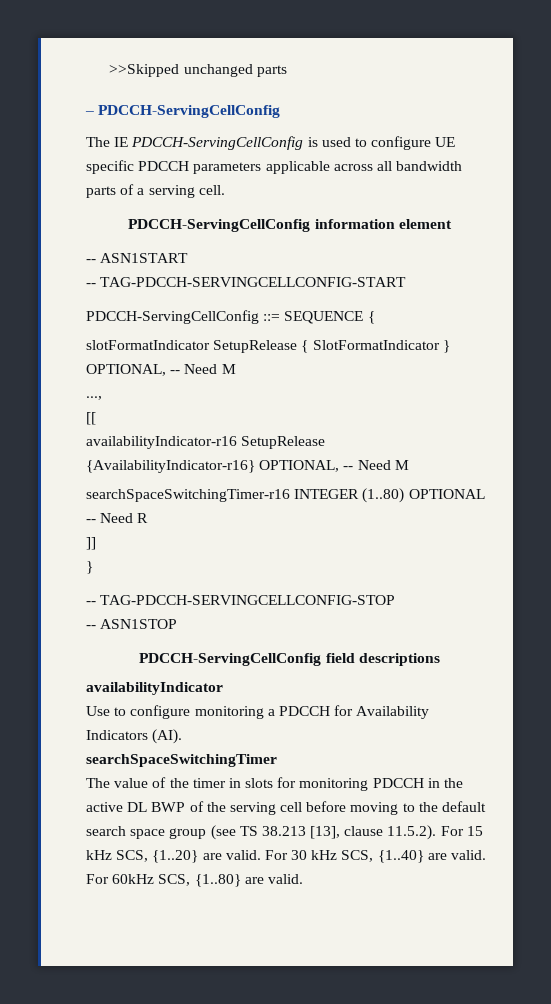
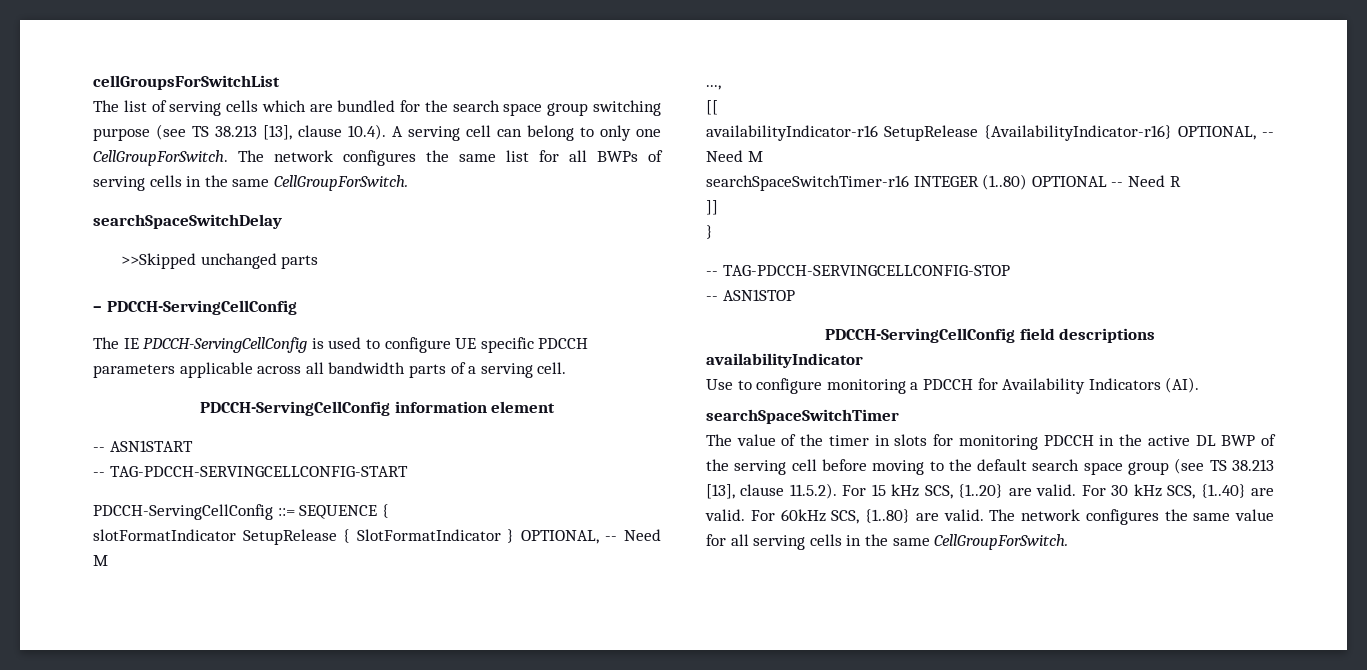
(109, 70) none -> [93,75,280,90] [93,100,661,116] [93,124,661,141] [93,150,663,166] [93,175,408,191] [93,214,282,229] cellGroupsForSwitchList // The list of serving cells which are bundled for the search space group switching purpose (see TS 38.213 [13], clause 10.4). A serving cell can belong to only one CellGroupForSwitch. The network configures the same list for all BWPs of serving cells in the same CellGroupForSwitch. // searchSpaceSwitchDelay //
[86,489,290,502] searchSpaceSwitchingTimer-r16 -> [706,175,909,191] searchSpaceSwitchTimer-r16
[86,754,277,767] searchSpaceSwitchingTimer -> [706,409,899,424] searchSpaceSwitchTimer
(303, 879) none -> [989,509,1274,525] [706,534,1069,550] The network configures the same value for all serving cells in the same CellGroupForSwitch.

